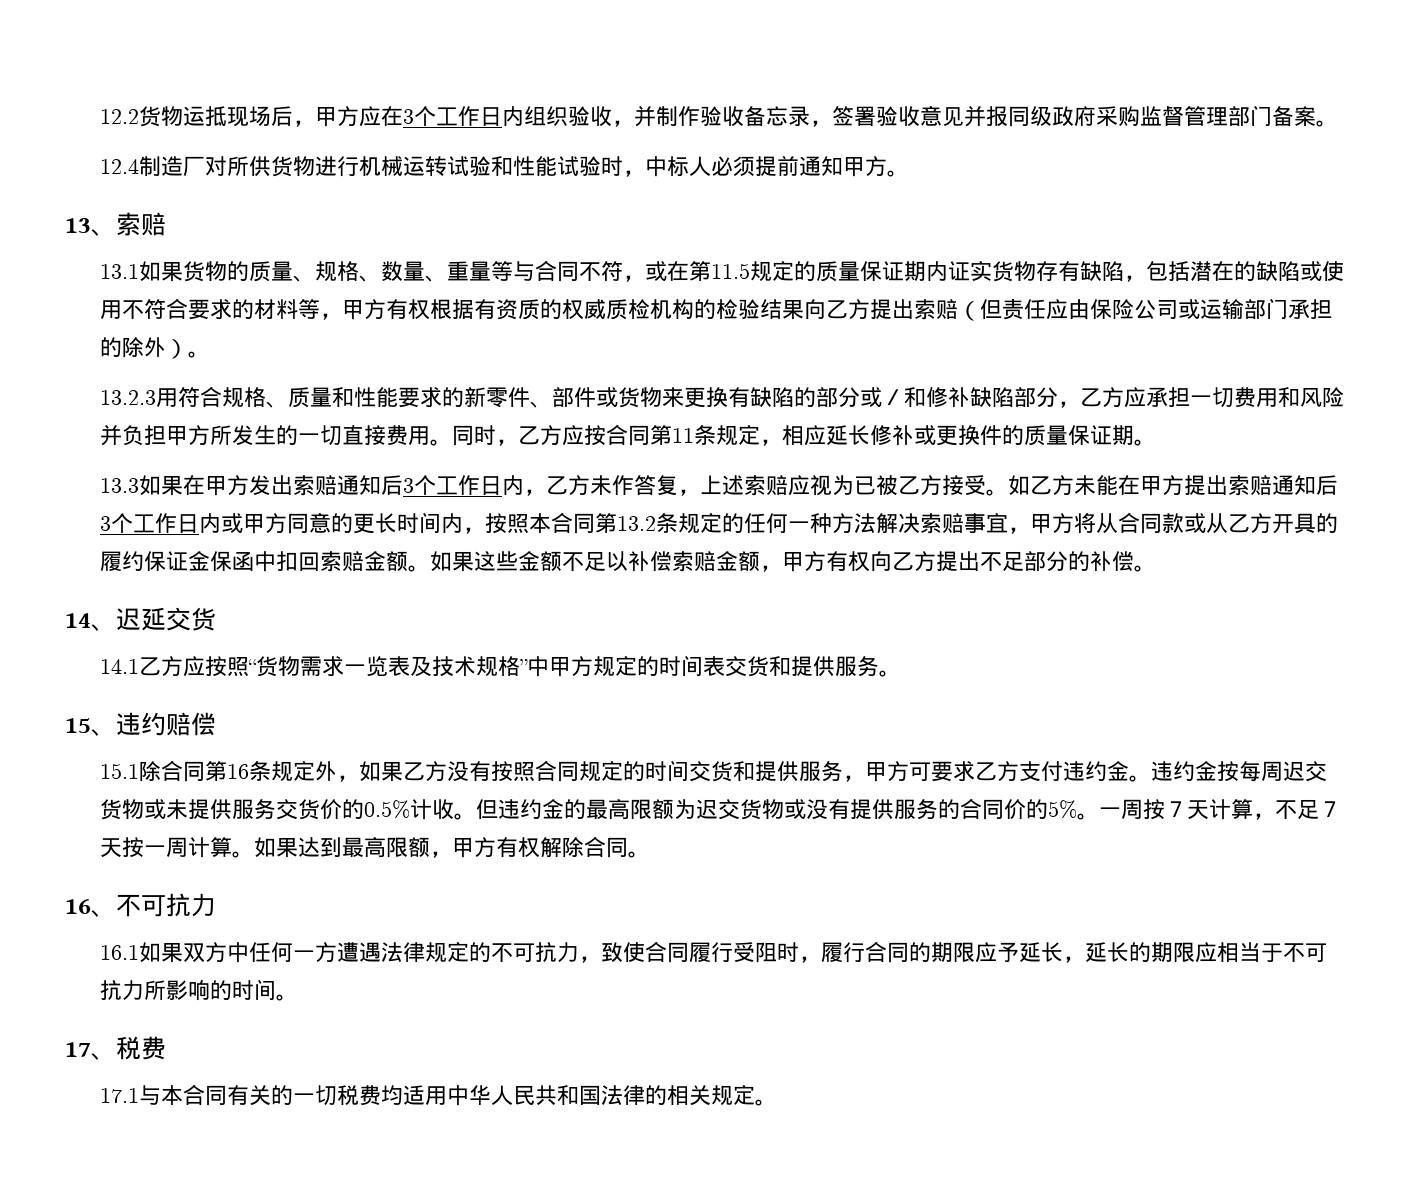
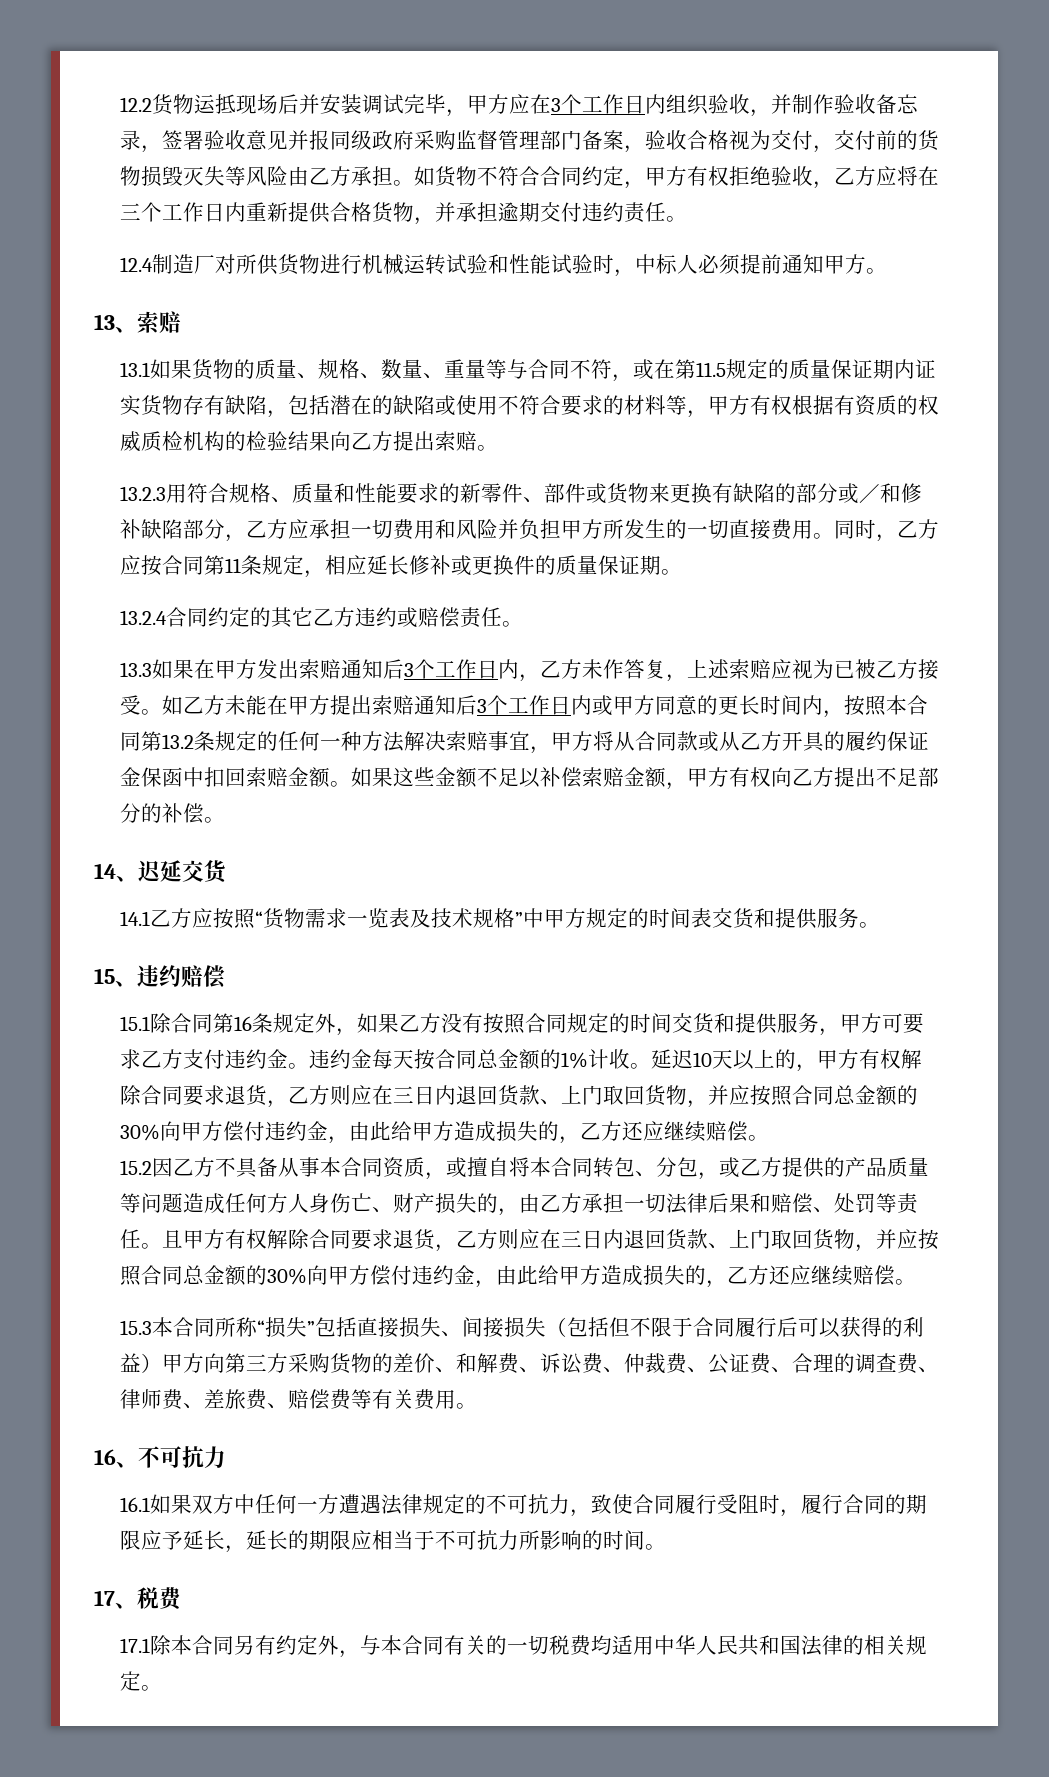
(294, 116) none -> [298,94,446,115] 并安装调试完毕
(1317, 116) none -> [623,130,940,153] [119,166,939,189] [119,202,666,225] ，验收合格视为交付，交付前的货物损毁灭失等风险由乙方承担。如货物不符合合同约定，甲方有权拒绝验收，乙方应将在三个工作日内重新提供合格货物，并承担逾期交付违约责任
[958,298,1333,321] [100,337,189,359] （但责任应由保险公司或运输部门承担的除外） -> (477, 441) none
(1157, 442) none -> [119,607,523,628] // 13.2.4合同约定的其它乙方违约或赔偿责任。
[1217,761,1328,782] [100,798,1342,820] [100,837,431,858] 按每周迟交货物或未提供服务交货价的0.5%计收。但违约金的最高限额为迟交货物或没有提供服务的合同价的5%。一周按７天计算，不足７天按一周计算。如果达到最高限额 -> [371,1049,796,1070] 每天按合同总金额的1%计收。延迟10天以上的
(629, 847) none -> [182,1085,918,1108] [119,1121,769,1144] [119,1157,929,1180] [119,1193,919,1216] [119,1229,939,1252] [119,1265,916,1288] [119,1317,924,1338] [119,1353,939,1374] [119,1389,456,1410] 要求退货，乙方则应在三日内退回货款、上门取回货物，并应按照合同总金额的30%向甲方偿付违约金，由此给甲方造成损失的，乙方还应继续赔偿。 // 15.2因乙方不具备从事本合同资质，或擅自将本合同转包、分包，或乙方提供的产品质量等问题造成任何方人身伤亡、财产损失的，由乙方承担一切法律后果和赔偿、处罚等责任。且甲方有权解除合同要求退货，乙方则应在三日内退回货款、上门取回货物，并应按照合同总金额的30%向甲方偿付违约金，由此给甲方造成损失的，乙方还应继续赔偿。 // 15.3本合同所称“损失”包括直接损失、间接损失（包括但不限于合同履行后可以获得的利益）甲方向第三方采购货物的差价、和解费、诉讼费、仲裁费、公证费、合理的调查费、律师费、差旅费、赔偿费等有关费用
(140, 1095) none -> [149,1635,360,1658] 除本合同另有约定外，

